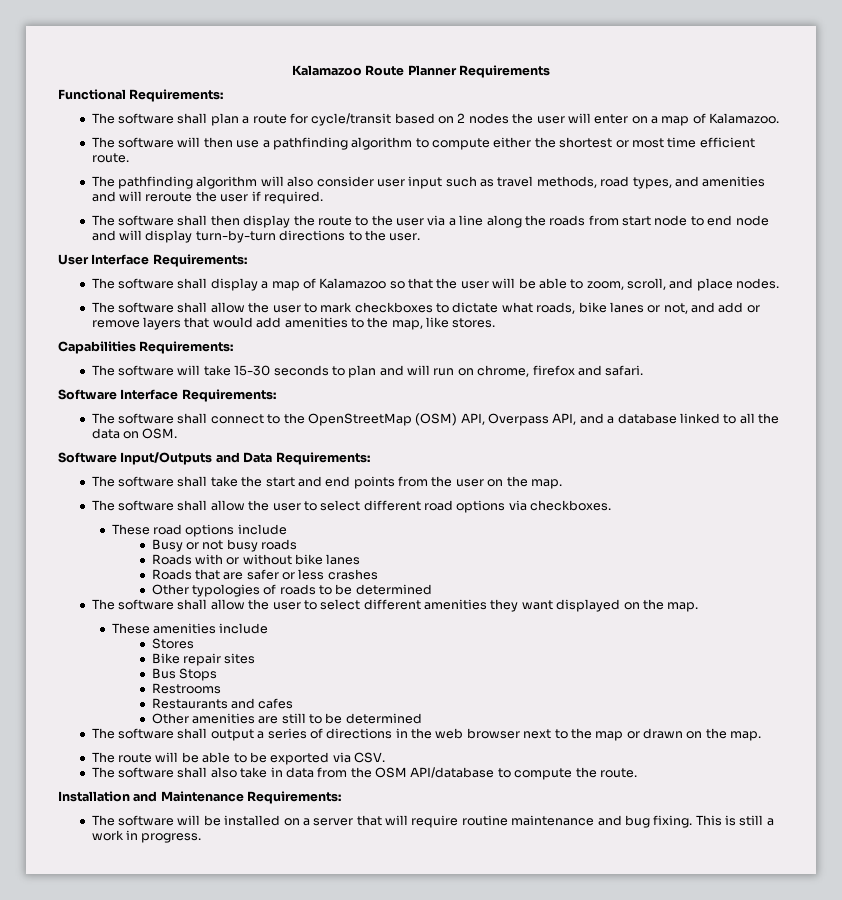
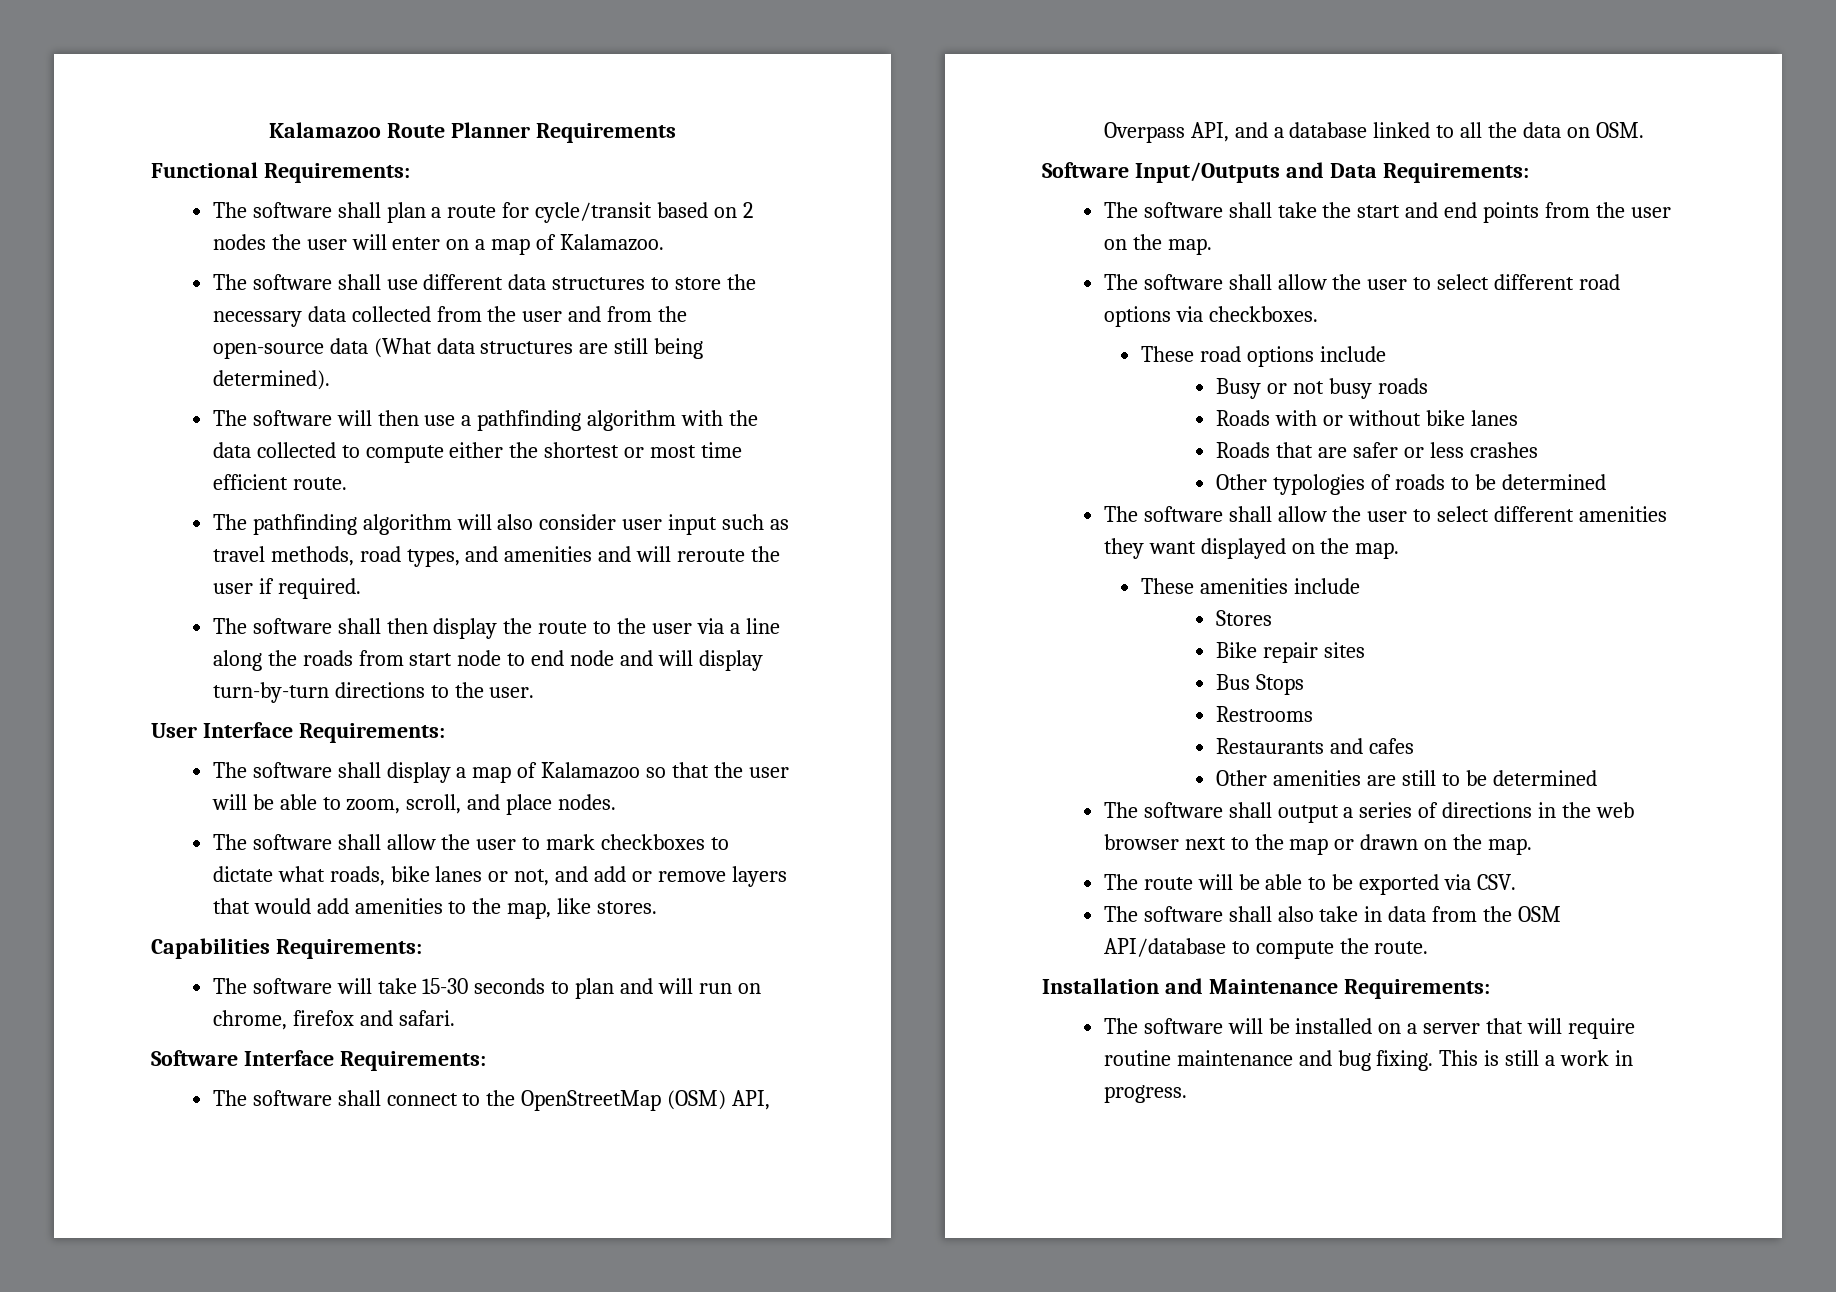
(780, 118) none -> [212,274,757,290] [212,306,688,327] [212,338,704,359] [212,370,330,390] // The software shall use different data structures to store the necessary data collected from the user and from the open-source data (What data structures are still being determined).
(413, 143) none -> [681,410,759,426] [212,442,336,458] with the data collected

